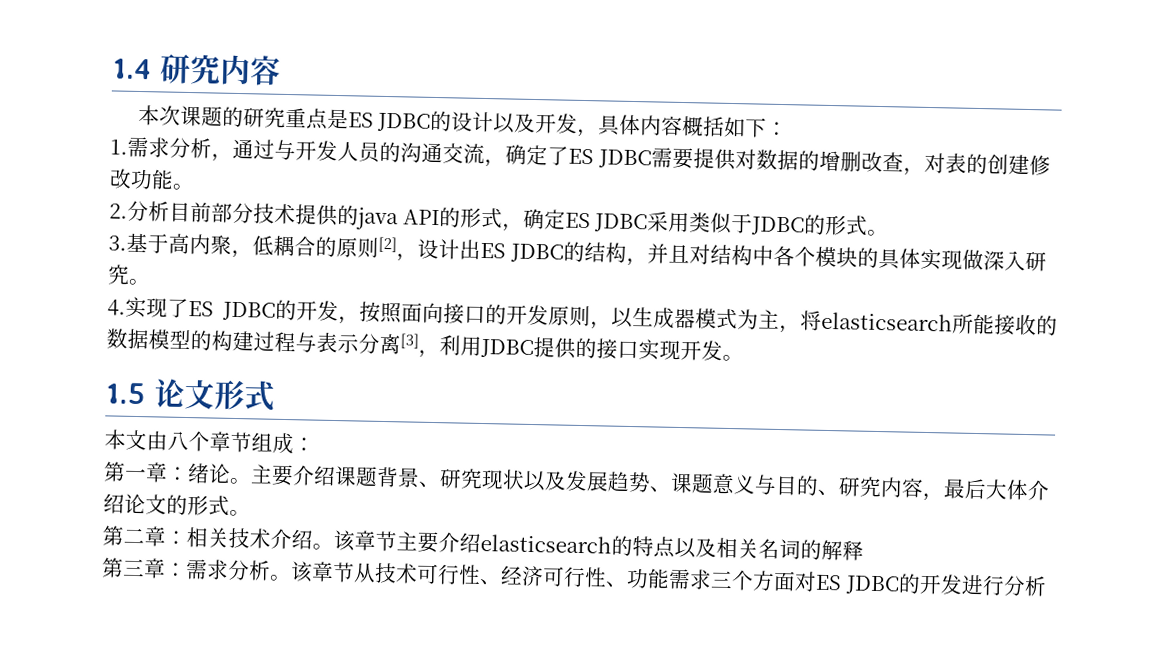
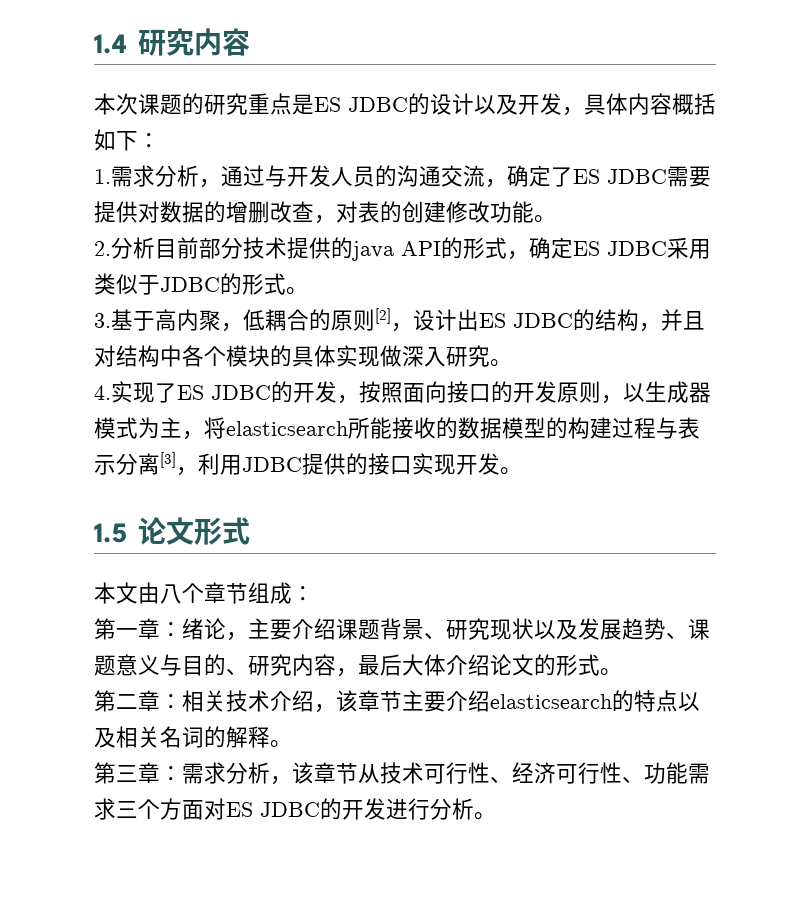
[229,477,252,485] 。 -> [226,632,248,641] ，
[312,543,334,551] 。 -> [314,704,336,713] ，
(864, 550) none -> [270,740,292,748] 。
[269,574,292,582] 。 -> [270,776,292,785] ，
(1047, 586) none -> [474,812,496,820] 。

